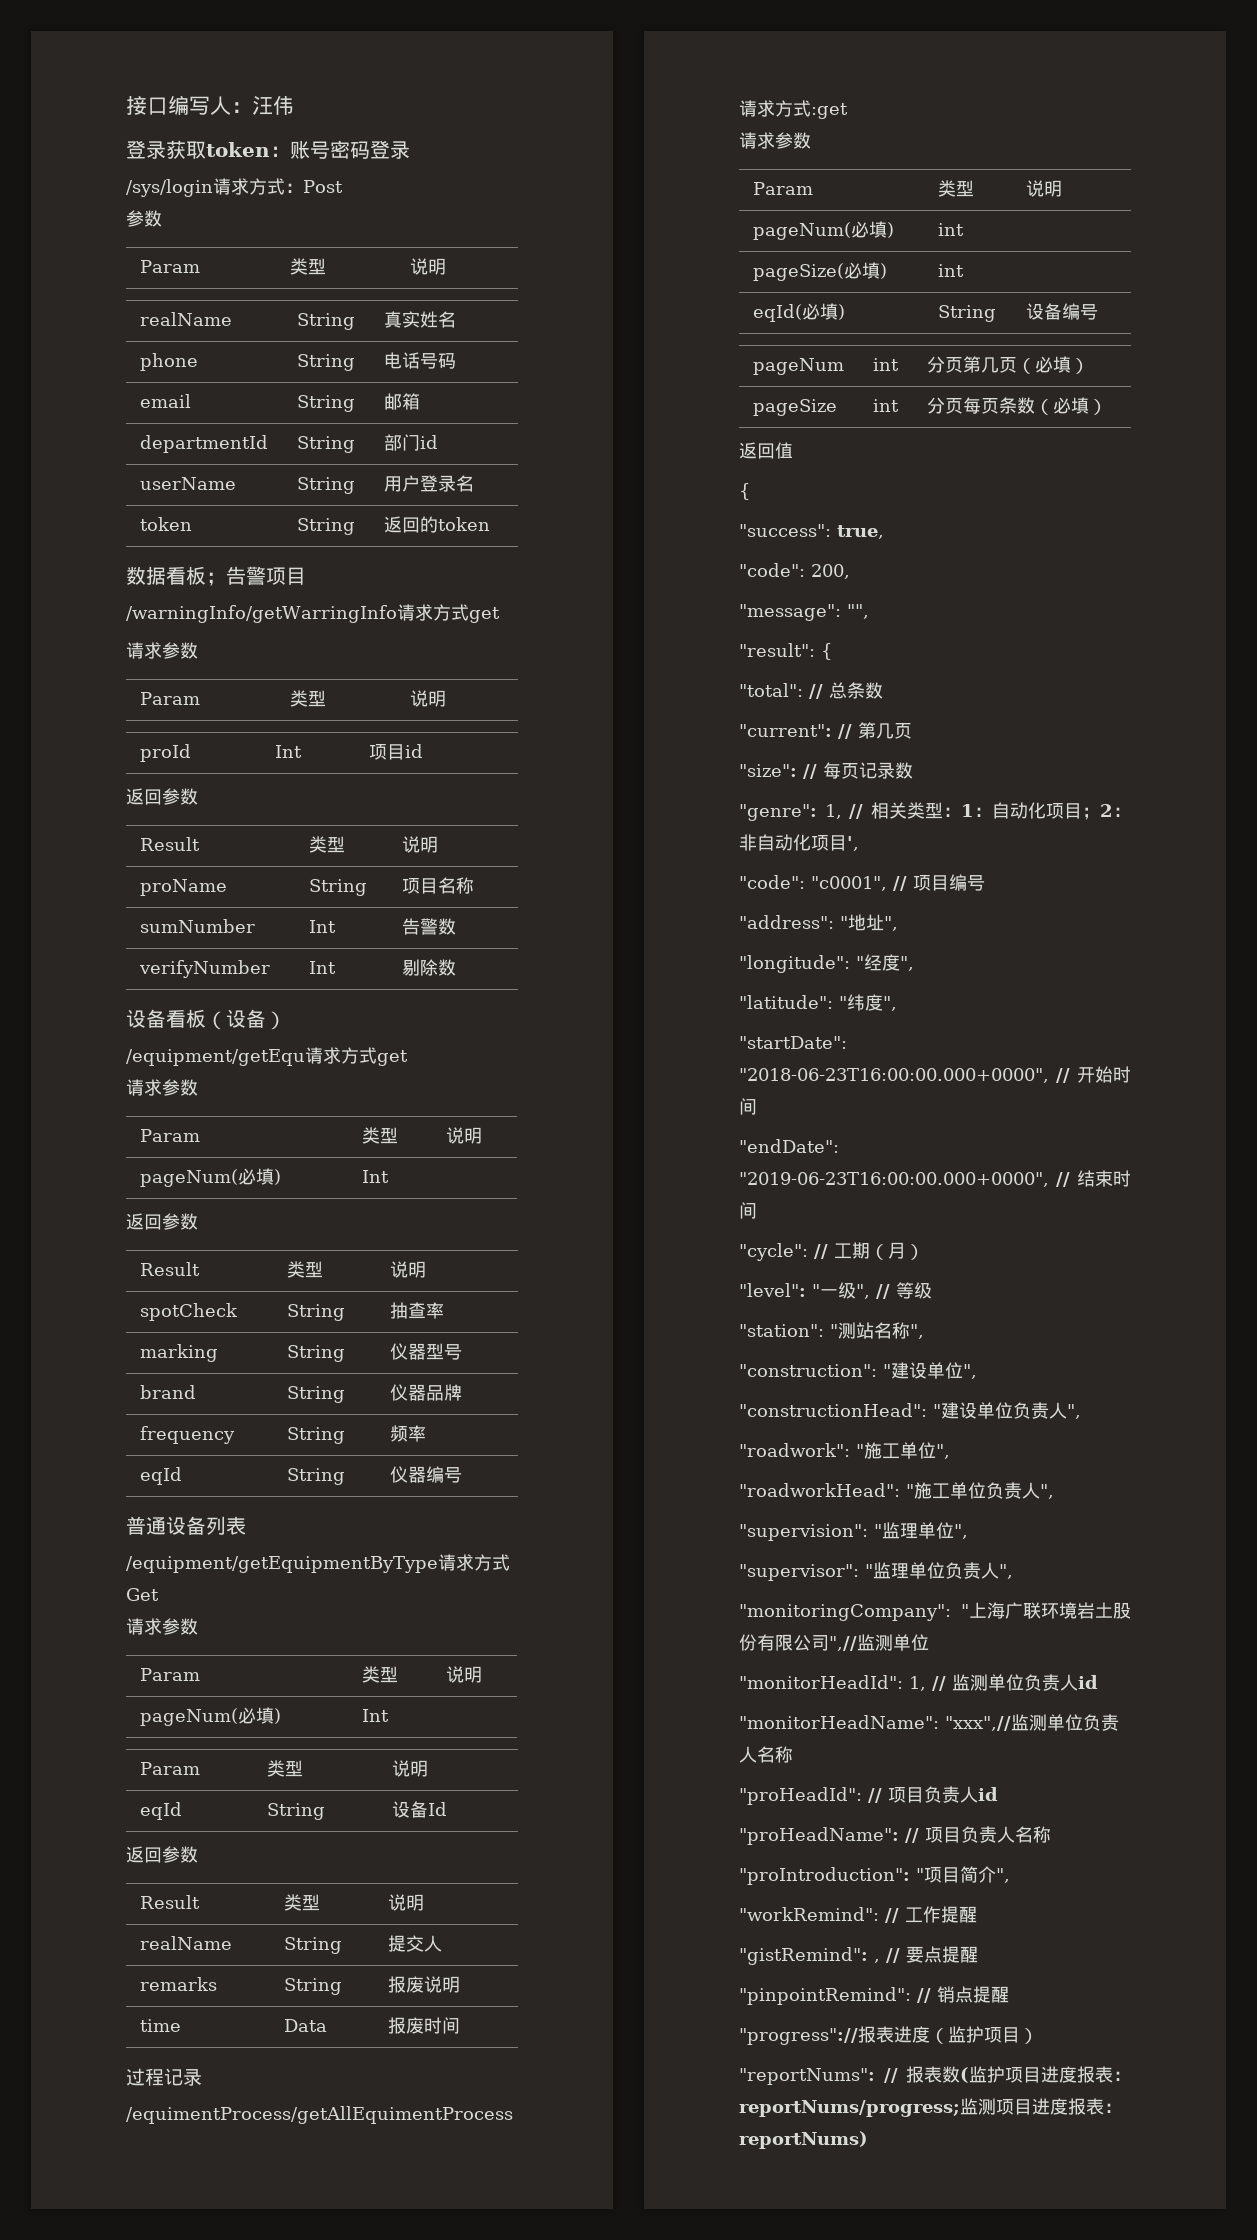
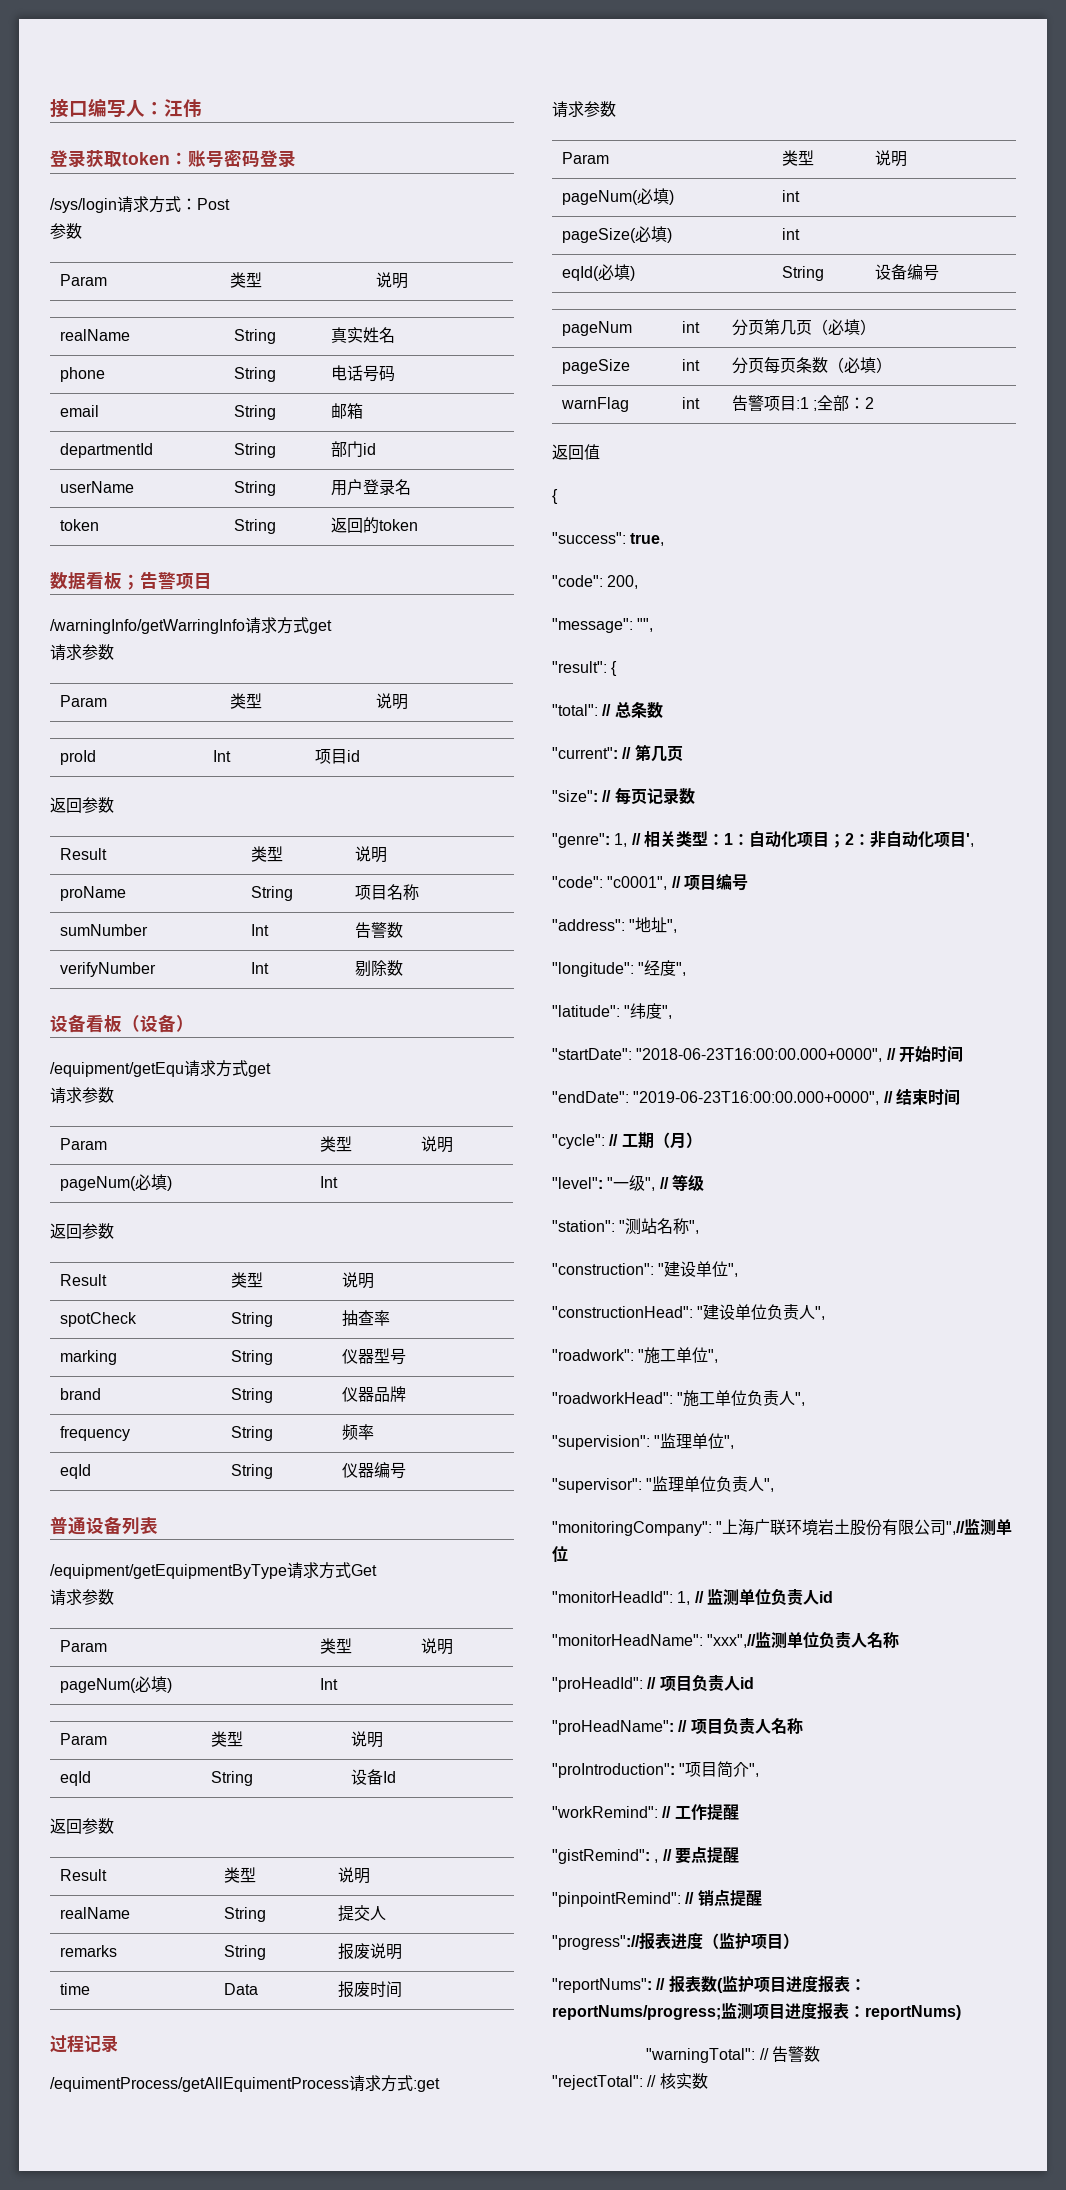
(1108, 407) none -> [560,397,629,412] [681,397,700,409] [731,395,875,412] // warnFlag | int | 告警项目:1 ;全部：2
(868, 2140) none -> [646,2046,821,2063] [552,2073,708,2090] // "warningTotal": // 告警数 // "rejectTotal": // 核实数

